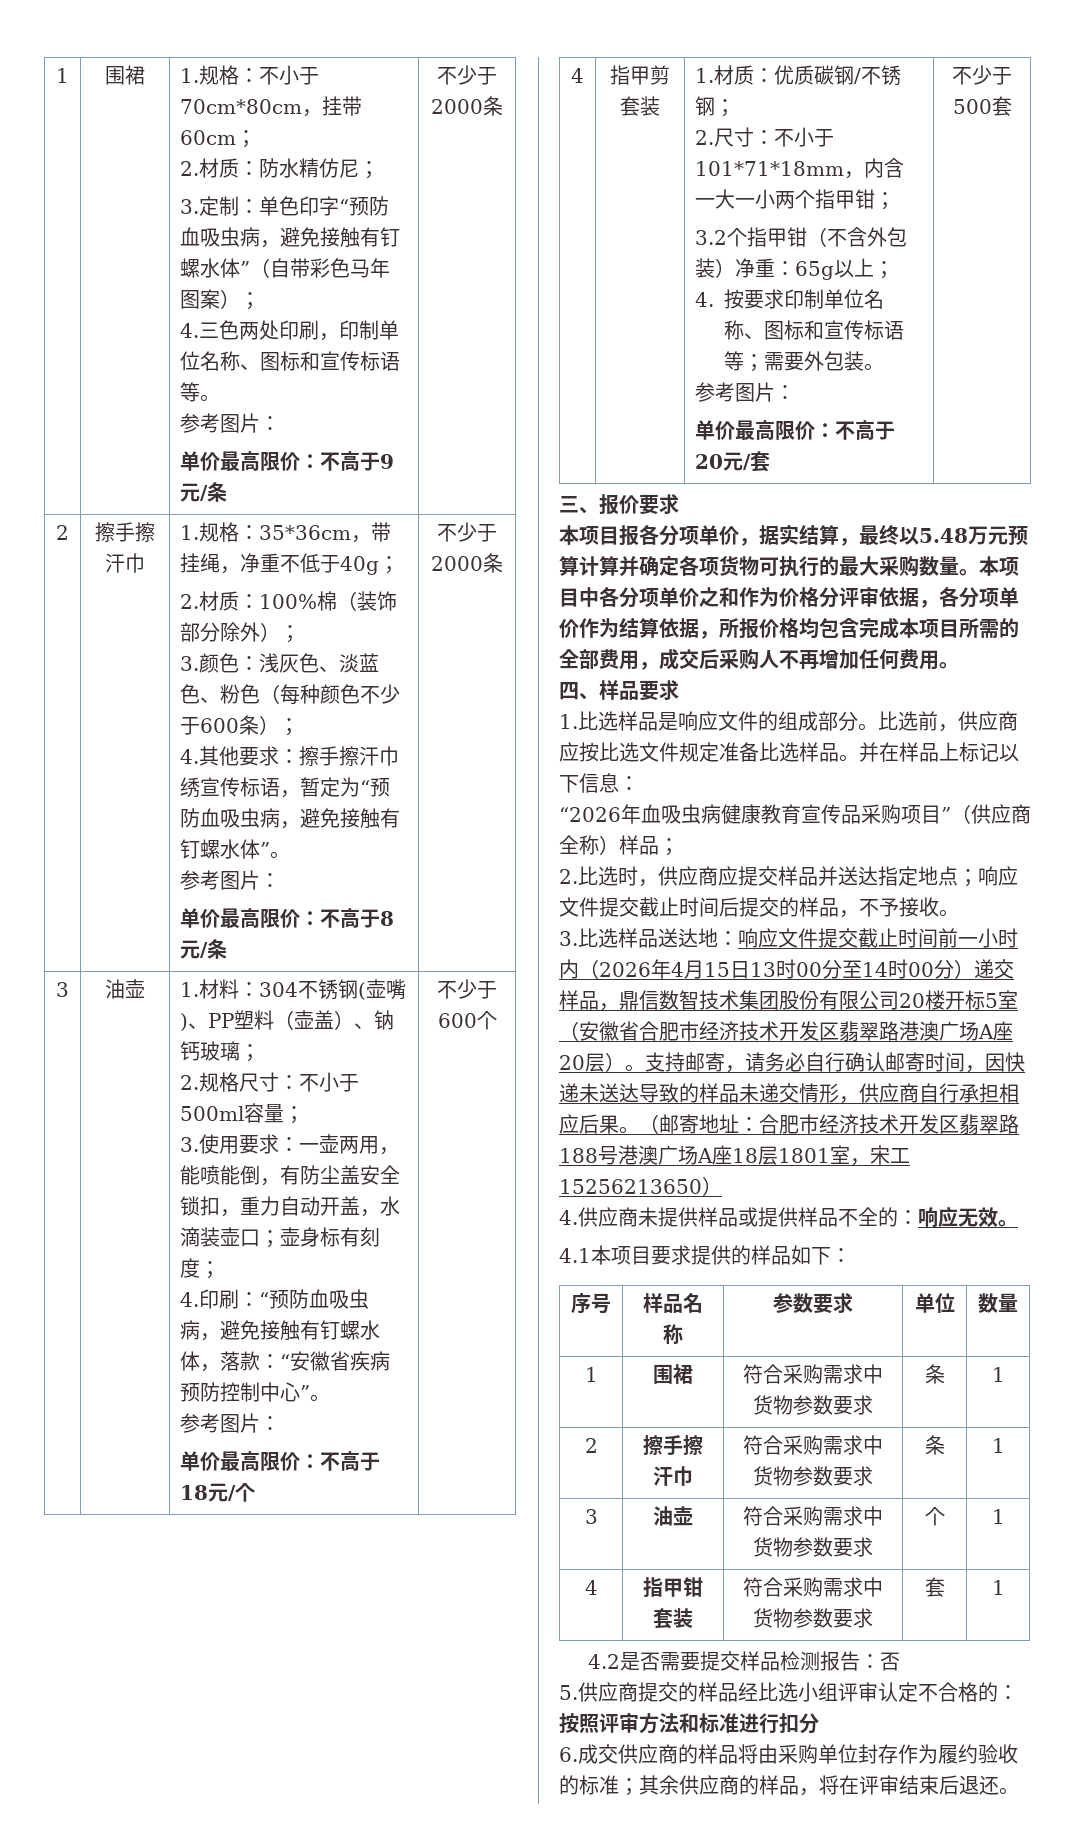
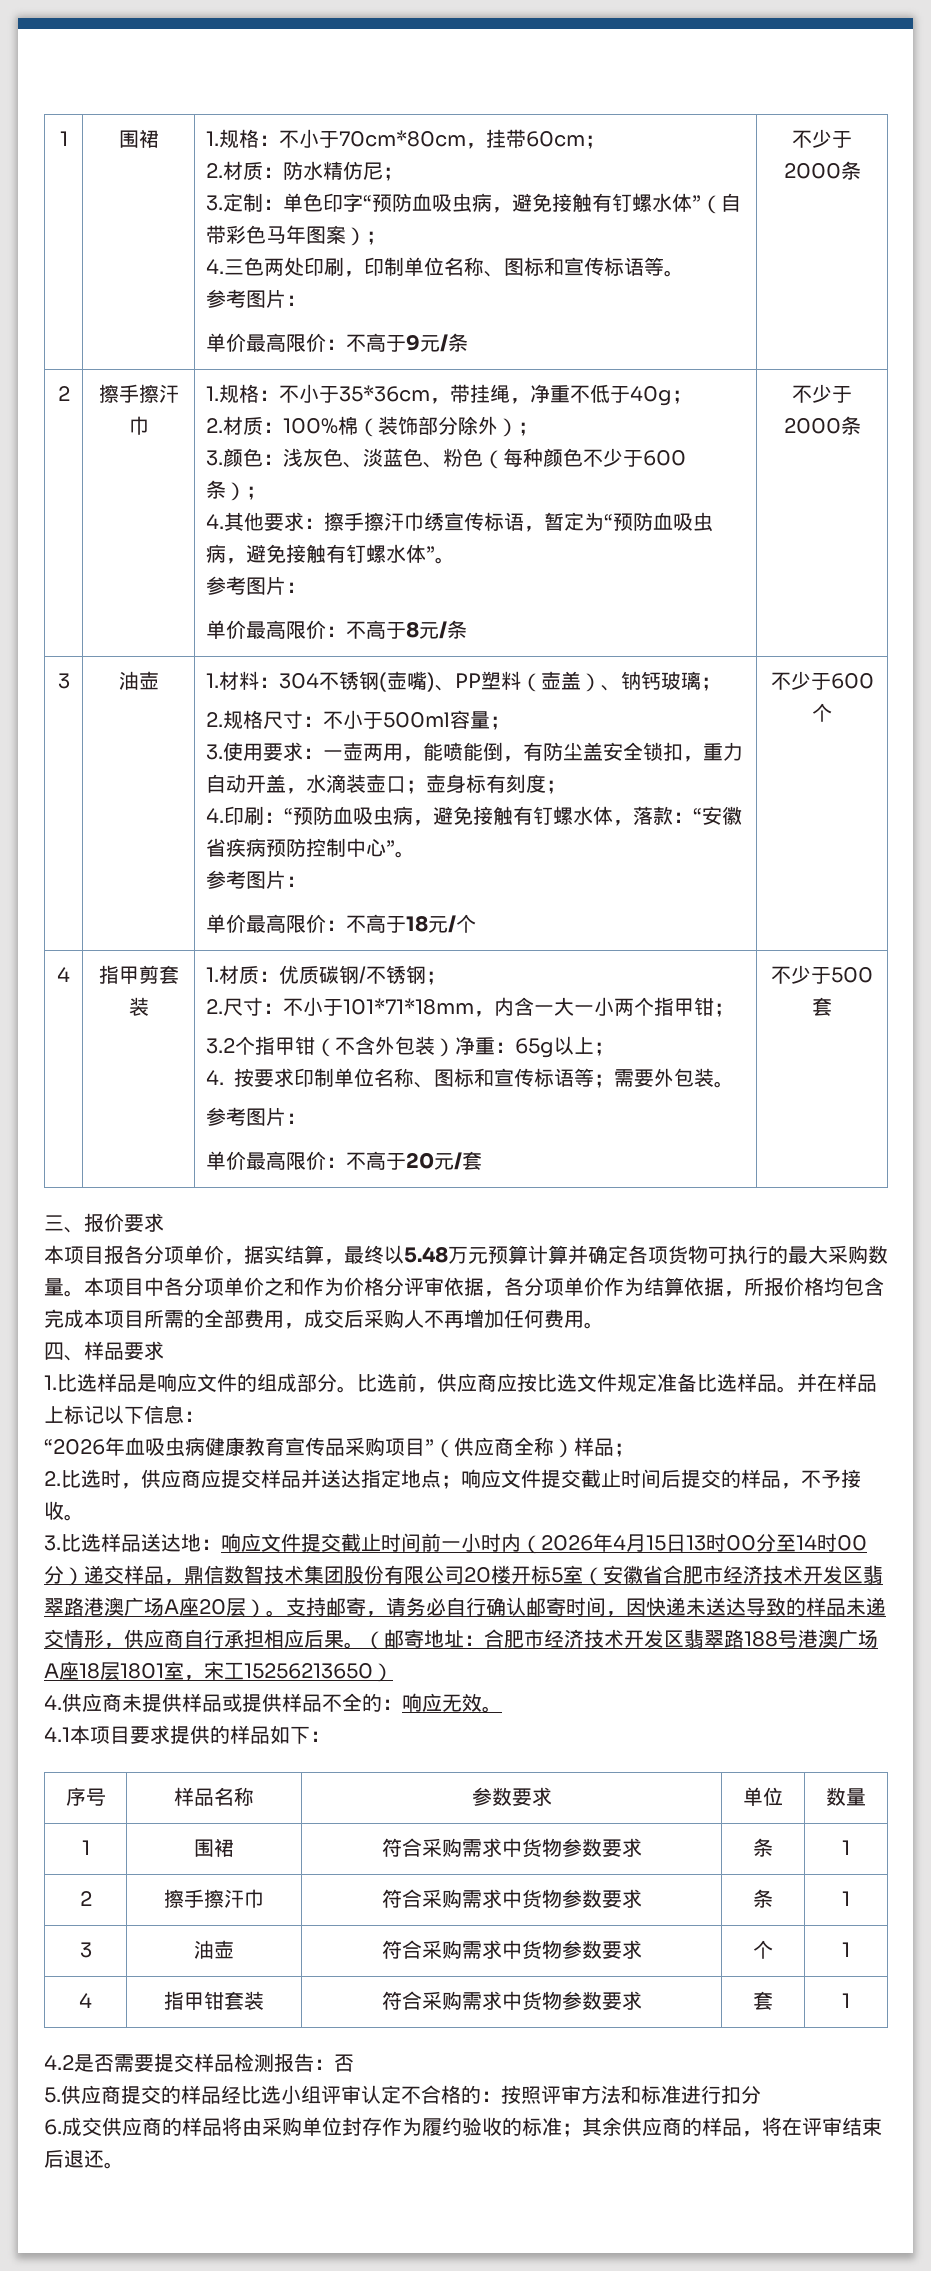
(260, 532) none -> [279,384,340,403] 不小于

